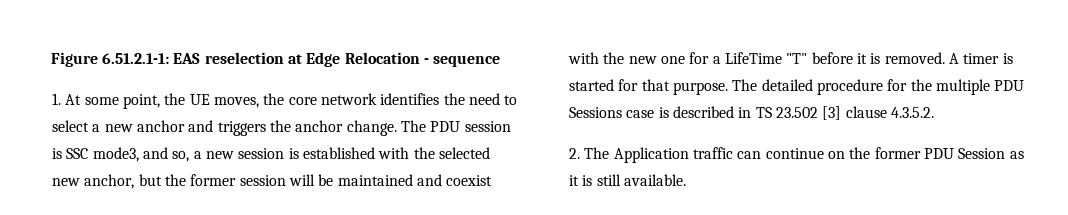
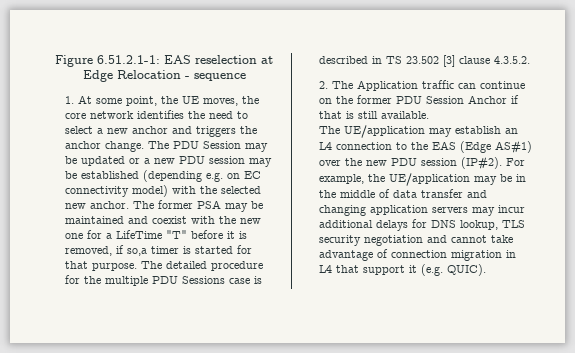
[464,121,511,132] [52,147,490,162] [52,174,315,189] session is SSC mode3, and so, a new session is established with the selected new anchor, but the former session will -> [202,141,268,152] [64,156,272,167] [64,170,261,182] [64,185,261,197] [64,200,248,212] Session may be updated or a new PDU session may be established (depending e.g. on EC connectivity model) with the selected new anchor. The former PSA may
[884,52,959,64] removed. A -> [64,245,147,256] removed, if so,a
[1009,151,1024,159] [569,175,580,186] as it -> [467,95,519,104] [318,111,342,119] Anchor if that
(686, 180) none -> [318,125,518,138] [318,140,532,154] [318,156,525,170] [318,173,526,186] [318,189,487,198] [318,205,525,216] [318,219,525,231] [318,235,513,246] [318,249,516,261] [318,264,486,276] // The UE/application may establish an L4 connection to the EAS (Edge AS#1) over the new PDU session (IP#2). For example, the UE/application may be in the middle of data transfer and changing application servers may incur additional delays for DNS lookup, TLS security negotiation and cannot take advantage of connection migration in L4 that support it (e.g. QUIC).

